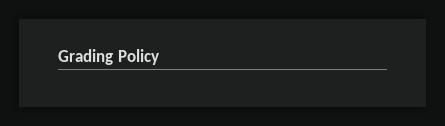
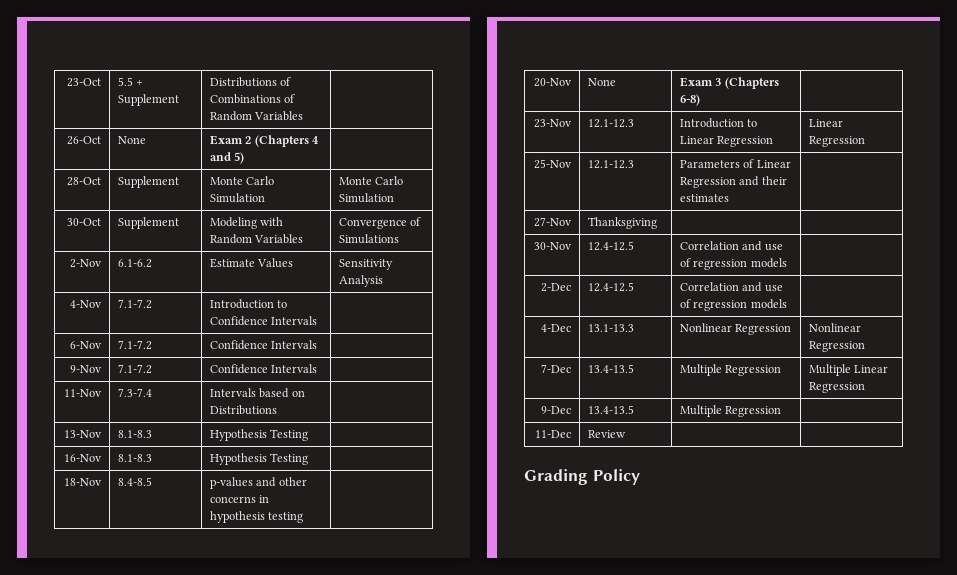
(58, 57) none -> [67,78,102,87] [117,77,144,86] [117,94,179,106] [209,77,292,87] [209,94,296,104] [209,111,304,121] [67,136,102,145] [117,136,146,144] [209,135,320,147] [209,152,245,164] [67,177,102,186] [117,176,179,188] [209,176,275,185] [209,193,265,203] [338,176,404,185] [338,193,394,203] [67,218,102,226] [117,217,179,229] [209,217,284,229] [209,234,304,244] [338,217,422,229] [338,234,399,244] [70,259,103,268] [117,259,152,268] [209,258,294,268] [338,259,393,270] [338,275,383,287] [70,300,103,308] [117,299,152,309] [209,299,288,309] [209,316,318,326] [70,341,103,349] [117,340,152,350] [209,340,318,350] [70,365,103,373] [117,364,152,374] [209,364,318,374] [64,389,103,397] [117,388,152,397] [209,388,305,398] [209,405,277,415] [64,430,103,438] [117,430,152,438] [209,429,309,441] [64,454,103,462] [117,454,152,462] [209,453,309,465] [64,478,103,486] [117,477,152,486] [209,477,307,489] [209,495,270,503] [209,511,304,523] [534,78,573,87] [587,78,616,86] [679,77,779,89] [679,94,700,106] [534,119,573,128] [587,119,634,128] [679,118,758,128] [679,136,774,147] [808,119,843,127] [808,136,865,147] [534,159,573,169] [587,160,634,169] [679,159,791,168] [679,176,787,188] [679,194,729,202] [534,217,573,227] [587,217,657,229] [534,242,573,250] [587,241,634,251] [679,241,783,251] [679,258,787,270] [541,283,572,292] [587,282,634,292] [679,282,783,292] [679,299,787,311] [541,324,572,332] [587,324,634,332] [679,323,792,335] [808,323,861,332] [808,341,865,352] [541,364,572,373] [587,364,634,373] [679,364,782,376] [808,364,889,376] [808,382,865,393] [541,406,572,414] [587,405,634,414] [679,405,782,417] [535,430,572,438] [587,430,626,438] 23-Oct | 5.5 + Supplement | Distributions of Combinations of Random Variables | // 26-Oct | None | Exam 2 (Chapters 4 and 5) | // 28-Oct | Supplement | Monte Carlo Simulation | Monte Carlo Simulation // 30-Oct | Supplement | Modeling with Random Variables | Convergence of Simulations // 2-Nov | 6.1-6.2 | Estimate Values | Sensitivity Analysis // 4-Nov | 7.1-7.2 | Introduction to Confidence Intervals | // 6-Nov | 7.1-7.2 | Confidence Intervals | // 9-Nov | 7.1-7.2 | Confidence Intervals | // 11-Nov | 7.3-7.4 | Intervals based on Distributions | // 13-Nov | 8.1-8.3 | Hypothesis Testing | // 16-Nov | 8.1-8.3 | Hypothesis Testing | // 18-Nov | 8.4-8.5 | p-values and other concerns in hypothesis testing | // 20-Nov | None | Exam 3 (Chapters 6-8) | // 23-Nov | 12.1-12.3 | Introduction to Linear Regression | Linear Regression // 25-Nov | 12.1-12.3 | Parameters of Linear Regression and their estimates | // 27-Nov | Thanksgiving | | // 30-Nov | 12.4-12.5 | Correlation and use of regression models | // 2-Dec | 12.4-12.5 | Correlation and use of regression models | // 4-Dec | 13.1-13.3 | Nonlinear Regression | Nonlinear Regression // 7-Dec | 13.4-13.5 | Multiple Regression | Multiple Linear Regression // 9-Dec | 13.4-13.5 | Multiple Regression | // 11-Dec | Review | | //

